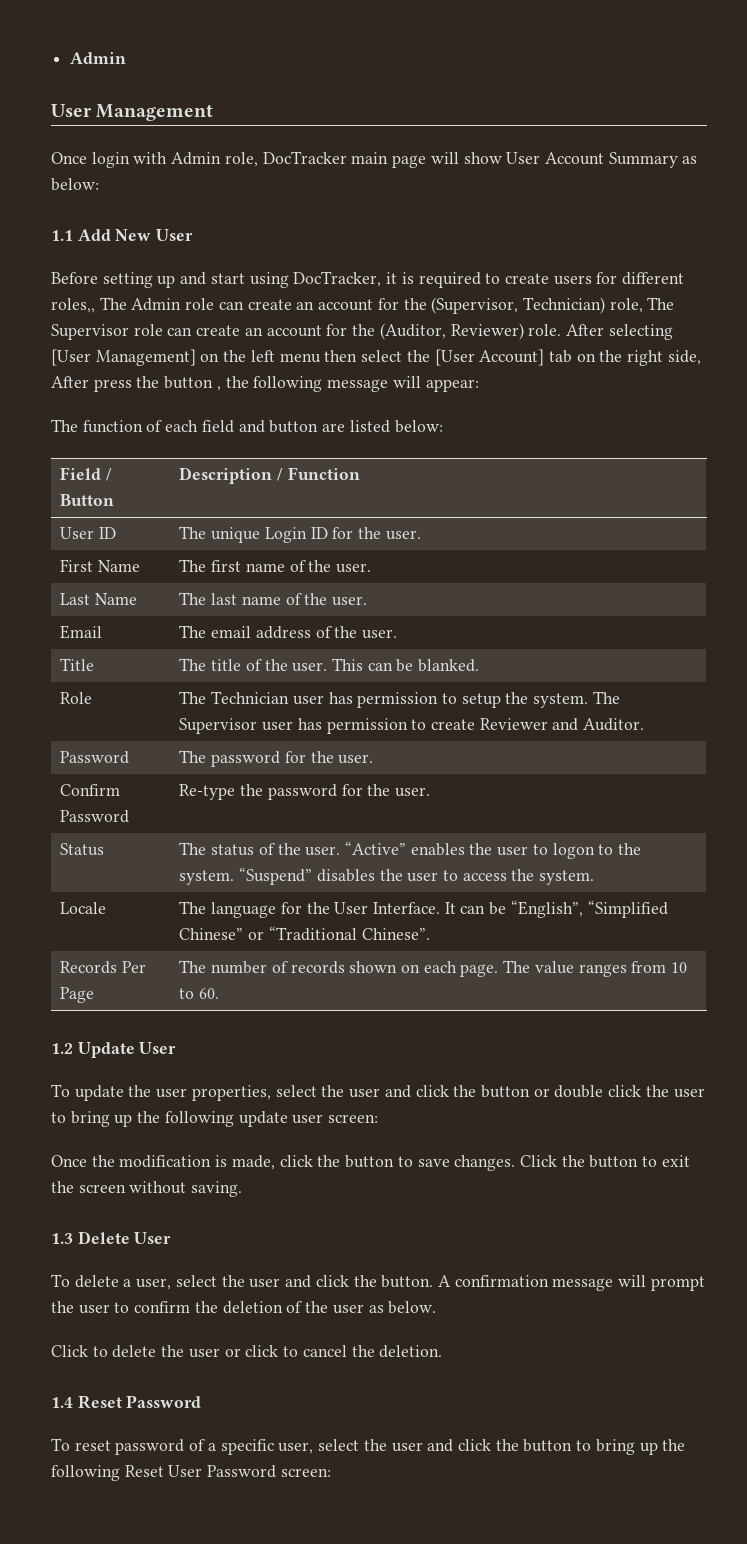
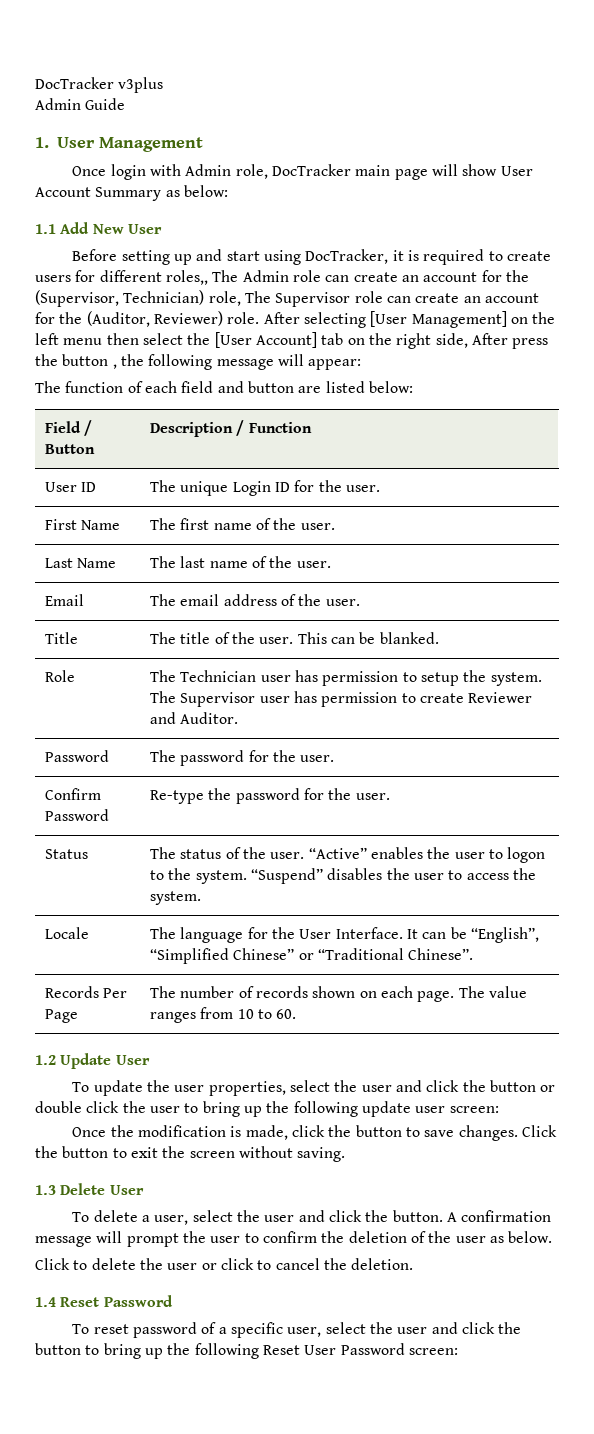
[70,52,127,64] Admin // -> [35,77,164,93] [35,98,126,110] [35,137,49,148] DocTracker v3plus // Admin Guide // 1.

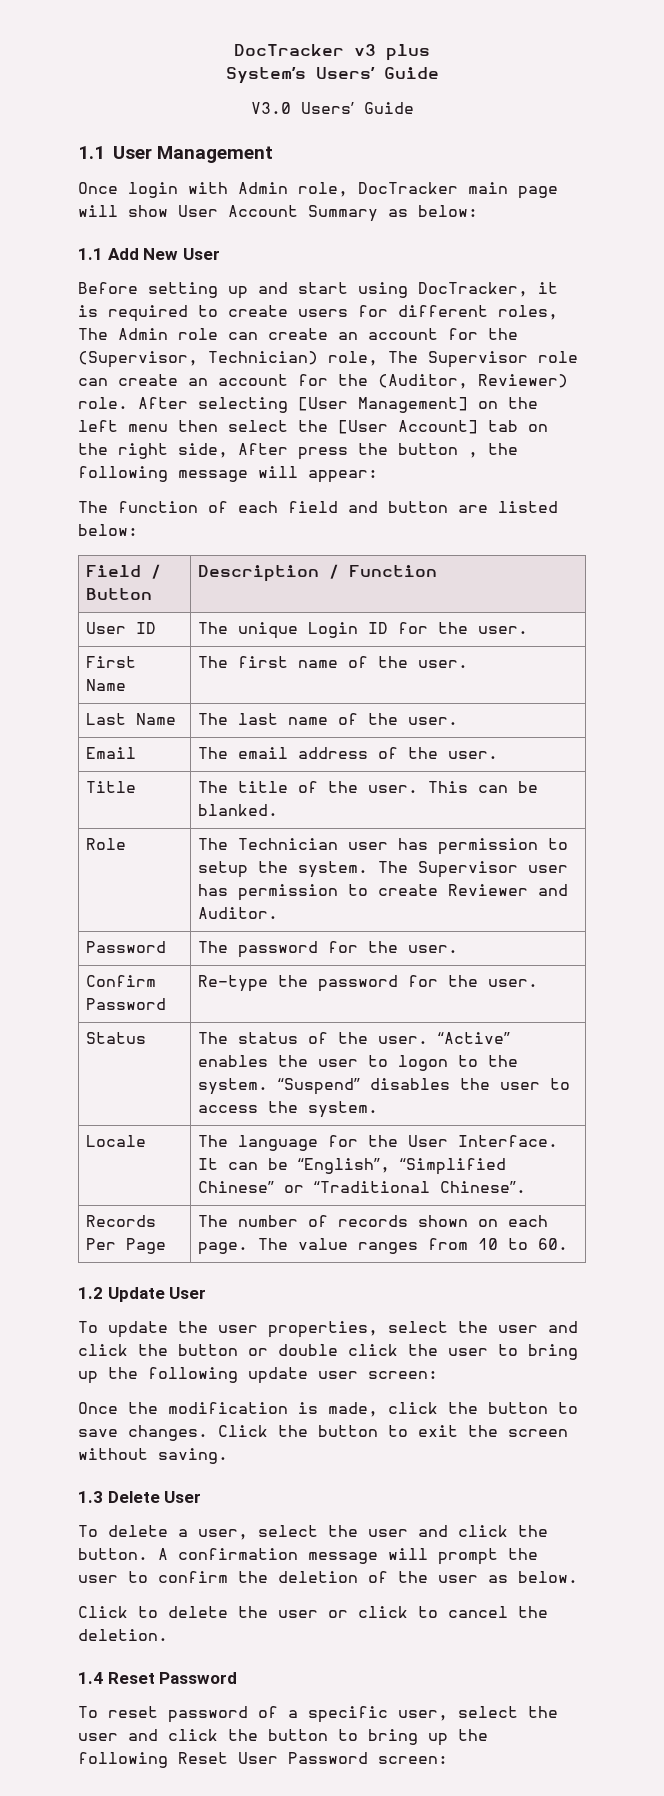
[35,77,164,93] [35,98,126,110] [35,137,49,148] DocTracker v3plus // Admin Guide // 1. -> [234,44,430,61] [225,67,439,84] [250,102,414,114] [78,146,105,159] DocTracker v3 plus // System’s Users’ Guide // V3.0 Users’ Guide // 1.1
[165,270,208,285] roles,, -> [498,305,558,320] roles,

